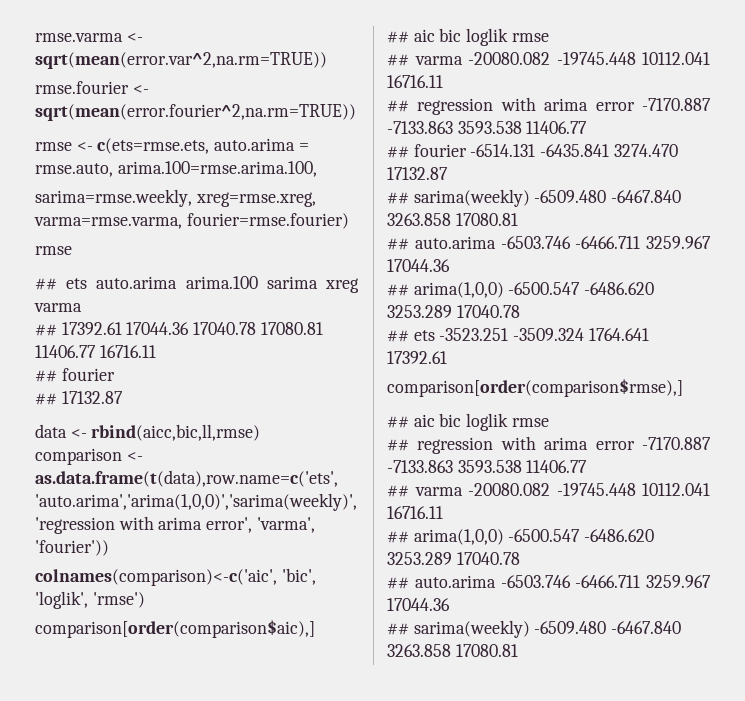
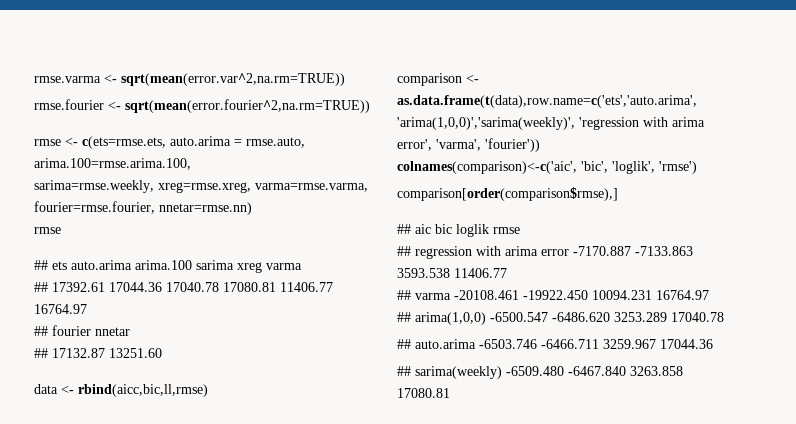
[186,213,349,229] fourier=rmse.fourier) -> [34,201,252,215] fourier=rmse.fourier, nnetar=rmse.nn)
[99,345,156,358] [35,368,115,382] 16716.11 // ## fourier -> [34,304,87,314] [34,325,130,336] 16764.97 // ## fourier nnetar
(123, 397) none -> [109,348,162,358] 13251.60
[35,620,315,638] [387,28,549,46] [387,52,710,66] [387,75,443,88] [387,97,711,115] [387,121,588,134] [387,144,678,158] [387,167,448,180] [387,189,682,207] [387,213,518,226] [387,236,711,250] [387,259,450,272] [387,282,655,298] [387,305,520,318] [387,328,649,342] [387,351,447,364] // comparison[order(comparison$aic),] // ## aic bic loglik rmse // ## varma -20080.082 -19745.448 10112.041 16716.11 // ## regression with arima error -7170.887 -7133.863 3593.538 11406.77 // ## fourier -6514.131 -6435.841 3274.470 17132.87 // ## sarima(weekly) -6509.480 -6467.840 3263.858 17080.81 // ## auto.arima -6503.746 -6466.711 3259.967 17044.36 // ## arima(1,0,0) -6500.547 -6486.620 3253.289 17040.78 // ## ets -3523.251 -3509.324 1764.641 17392.61 -> (697, 167) none
[468,483,710,496] [387,506,443,519] -20080.082 -19745.448 10112.041 16716.11 -> [454,290,709,300] -20108.461 -19922.450 10094.231 16764.97

